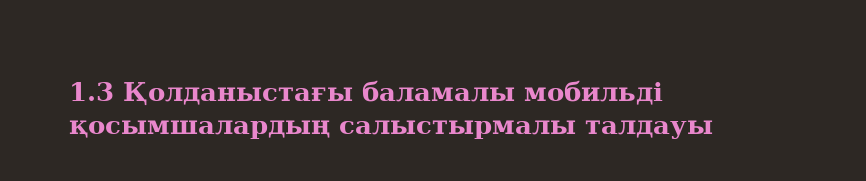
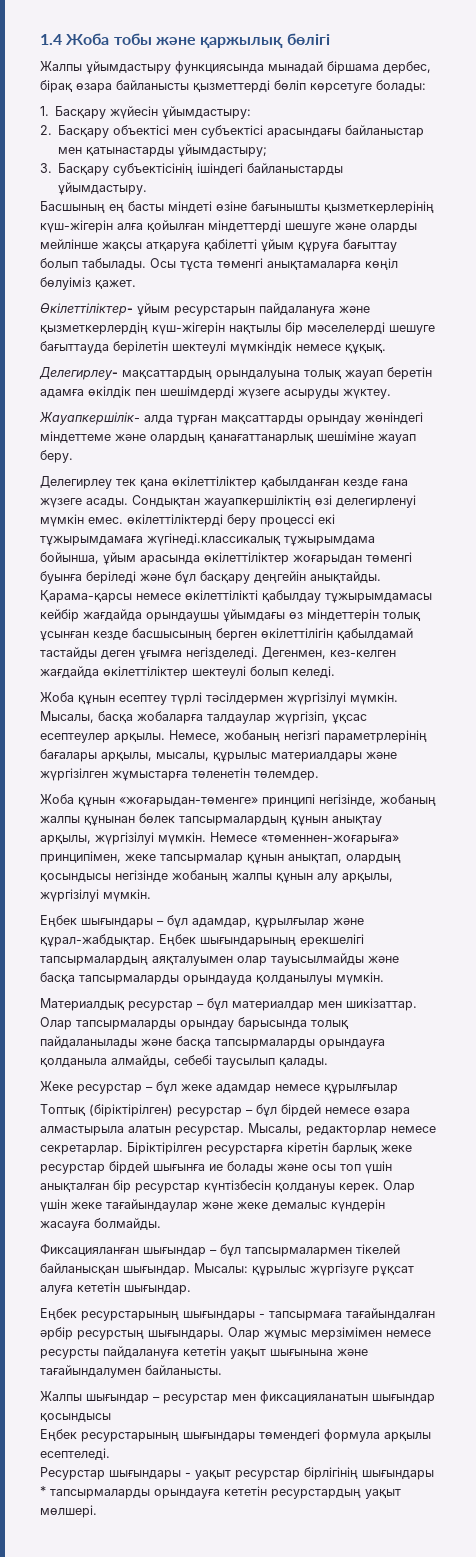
[69,80,663,106] [69,120,713,139] 1.3 Қолданыстағы баламалы мобильді қосымшалардың салыстырмалы талдауы -> [40,33,330,48] [40,61,431,74] [40,80,426,93] [40,106,252,119] [40,125,425,138] [58,144,268,157] [40,163,344,176] [58,182,148,195] [40,201,434,214] [40,220,417,233] [40,239,397,252] [40,258,398,271] [40,277,136,290] [40,303,370,316] [40,322,435,335] [40,341,386,354] [39,367,432,380] [40,386,391,399] [39,412,423,425] [40,431,416,444] [40,450,73,463] [40,476,408,489] [40,495,416,508] [40,514,335,527] [40,533,375,546] [40,552,412,565] [40,571,381,584] [40,590,432,603] [40,609,421,622] [40,628,413,641] [40,647,396,660] [40,666,335,679] [40,692,398,705] [40,711,367,724] [40,730,427,743] [40,749,397,762] [40,768,319,781] [40,794,436,807] [40,813,382,826] [40,832,399,845] [40,851,401,864] [40,870,393,883] [40,889,151,902] [40,915,364,928] [40,934,364,947] [40,953,399,966] [40,972,384,985] [40,998,417,1011] [40,1017,349,1030] [40,1036,385,1049] [40,1055,328,1068] [40,1081,398,1094] [40,1104,410,1117] [40,1123,436,1136] [40,1142,412,1155] [40,1161,392,1174] [40,1180,415,1193] [40,1199,385,1212] [40,1218,161,1231] [40,1244,400,1257] [40,1263,414,1276] [40,1282,191,1295] [40,1308,435,1321] [40,1327,431,1340] [40,1346,368,1359] [40,1365,222,1378] [40,1391,435,1404] [40,1413,111,1422] [40,1429,431,1442] [40,1448,110,1460] [40,1467,434,1480] [40,1486,401,1499] [40,1505,97,1518] 1.4 Жоба тобы және қаржылық бөлігі // Жалпы ұйымдастыру функциясында мынадай біршама дербес, бірақ өзара байланысты қызметтерді бөліп көрсетуге болады: // 1. Басқару жүйесін ұйымдастыру: // 2. Басқару объектісі мен субъектісі арасындағы байланыстар мен қатынастарды ұйымдастыру; // 3. Басқару субъектісінің ішіндегі байланыстарды ұйымдастыру. // Басшының ең басты міндеті өзіне бағынышты қызметкерлерінің күш-жігерін алға қойылған міндеттерді шешуге және оларды мейлінше жақсы атқаруға қабілетті ұйым құруға бағыттау болып табылады. Осы тұста төменгі анықтамаларға көңіл бөлуіміз қажет. // Өкілеттіліктер- ұйым ресурстарын пайдалануға және қызметкерлердің күш-жігерін нақтылы бір мәселелерді шешуге бағыттауда берілетін шектеулі мүмкіндік немесе құқық. // Делегирлеу- мақсаттардың орындалуына толық жауап беретін адамға өкілдік пен шешімдерді жүзеге асыруды жүктеу. // Жауапкершілік- алда тұрған мақсаттарды орындау жөніндегі міндеттеме және олардың қанағаттанарлық шешіміне жауап беру. // Делегирлеу тек қана өкілеттіліктер қабылданған кезде ғана жүзеге асады. Сондықтан жауапкершіліктің өзі делегирленуі мүмкін емес. өкілеттіліктерді беру процессі екі тұжырымдамаға жүгінеді.классикалық тұжырымдама бойынша, ұйым арасында өкілеттіліктер жоғарыдан төменгі буынға беріледі және бұл басқару деңгейін анықтайды. Қарама-қарсы немесе өкілеттілікті қабылдау тұжырымдамасы кейбір жағдайда орындаушы ұйымдағы өз міндеттерін толық ұсынған кезде басшысының берген өкілеттілігін қабылдамай тастайды деген ұғымға негізделеді. Дегенмен, кез-келген жағдайда өкілеттіліктер шектеулі болып келеді. // Жоба құнын есептеу түрлі тәсілдермен жүргізілуі мүмкін. Мысалы, басқа жобаларға талдаулар жүргізіп, ұқсас есептеулер арқылы. Немесе, жобаның негізгі параметрлерінің бағалары арқылы, мысалы, құрылыс материалдары және жүргізілген жұмыстарға төленетін төлемдер. // Жоба құнын «жоғарыдан-төменге» принципі негізінде, жобаның жалпы құнынан бөлек тапсырмалардың құнын анықтау арқылы, жүргізілуі мүмкін. Немесе «төменнен-жоғарыға» принципімен, жеке тапсырмалар құнын анықтап, олардың қосындысы негізінде жобаның жалпы құнын алу арқылы, жүргізілуі мүмкін. // Еңбек шығындары – бұл адамдар, құрылғылар және құрал-жабдықтар. Еңбек шығындарының ерекшелігі тапсырмалардың аяқталуымен олар тауысылмайды және басқа тапсырмаларды орындауда қолданылуы мүмкін. // Материалдық ресурстар – бұл материалдар мен шикізаттар. Олар тапсырмаларды орындау барысында толық пайдаланылады және басқа тапсырмаларды орындауға қолданыла алмайды, себебі таусылып қалады. // Жеке ресурстар – бұл жеке адамдар немесе құрылғылар // Топтық (біріктірілген) ресурстар – бұл бірдей немесе өзара алмастырыла алатын ресурстар. Мысалы, редакторлар немесе секретарлар. Біріктірілген ресурстарға кіретін барлық жеке ресурстар бірдей шығынға ие болады және осы топ үшін анықталған бір ресурстар күнтізбесін қолдануы керек. Олар үшін жеке тағайындаулар және жеке демалыс күндерін жасауға болмайды. // Фиксацияланған шығындар – бұл тапсырмалармен тікелей байланысқан шығындар. Мысалы: құрылыс жүргізуге рұқсат алуға кететін шығындар. // Еңбек ресурстарының шығындары - тапсырмаға тағайындалған әрбір ресурстың шығындары. Олар жұмыс мерзімімен немесе ресурсты пайдалануға кететін уақыт шығынына және тағайындалумен байланысты. // Жалпы шығындар – ресурстар мен фиксацияланатын шығындар қосындысы // Еңбек ресурстарының шығындары төмендегі формула арқылы есептеледі. // Ресурстар шығындары - уақыт ресурстар бірлігінің шығындары * тапсырмаларды орындауға кететін ресурстардың уақыт мөлшері.

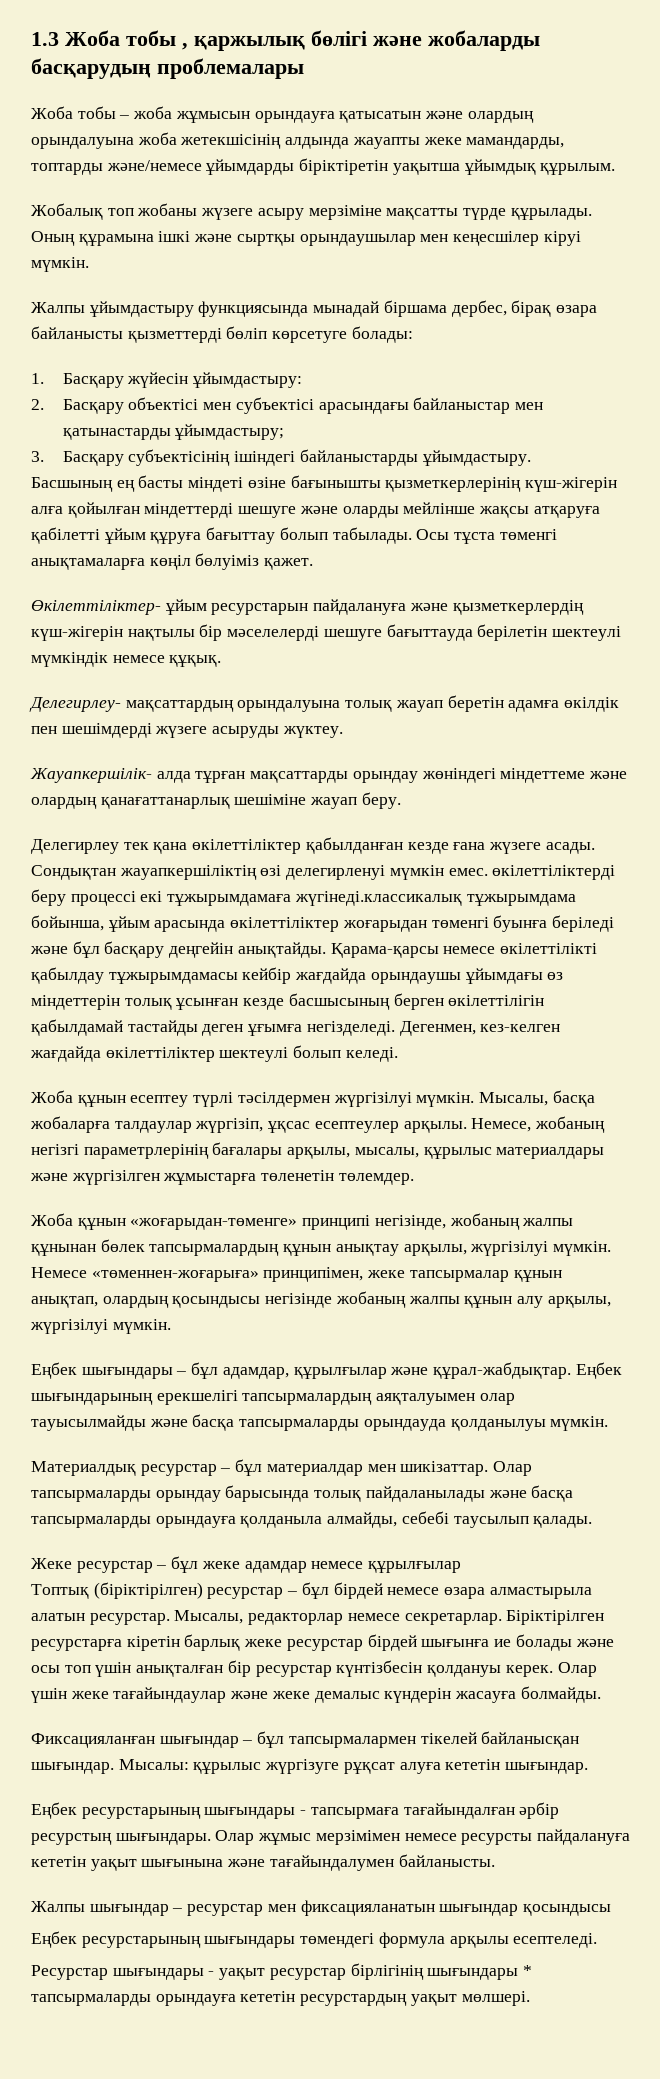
[40,33,196,45] 1.4 Жоба тобы және -> [31,30,188,50] 1.3 Жоба тобы ,
(330, 39) none -> [373,30,540,51] [31,58,304,79] [31,106,534,123] [31,132,565,149] [31,158,616,175] [31,203,592,220] [31,231,581,246] [31,257,89,272] және жобаларды басқарудың проблемалары // Жоба тобы – жоба жұмысын орындауға қатысатын және олардың орындалуына жоба жетекшісінің алдында жауапты жеке мамандарды, топтарды және/немесе ұйымдарды біріктіретін уақытша ұйымдық құрылым. // Жобалық топ жобаны жүзеге асыру мерзіміне мақсатты түрде құрылады. Оның құрамына ішкі және сыртқы орындаушылар мен кеңесшілер кіруі мүмкін.

